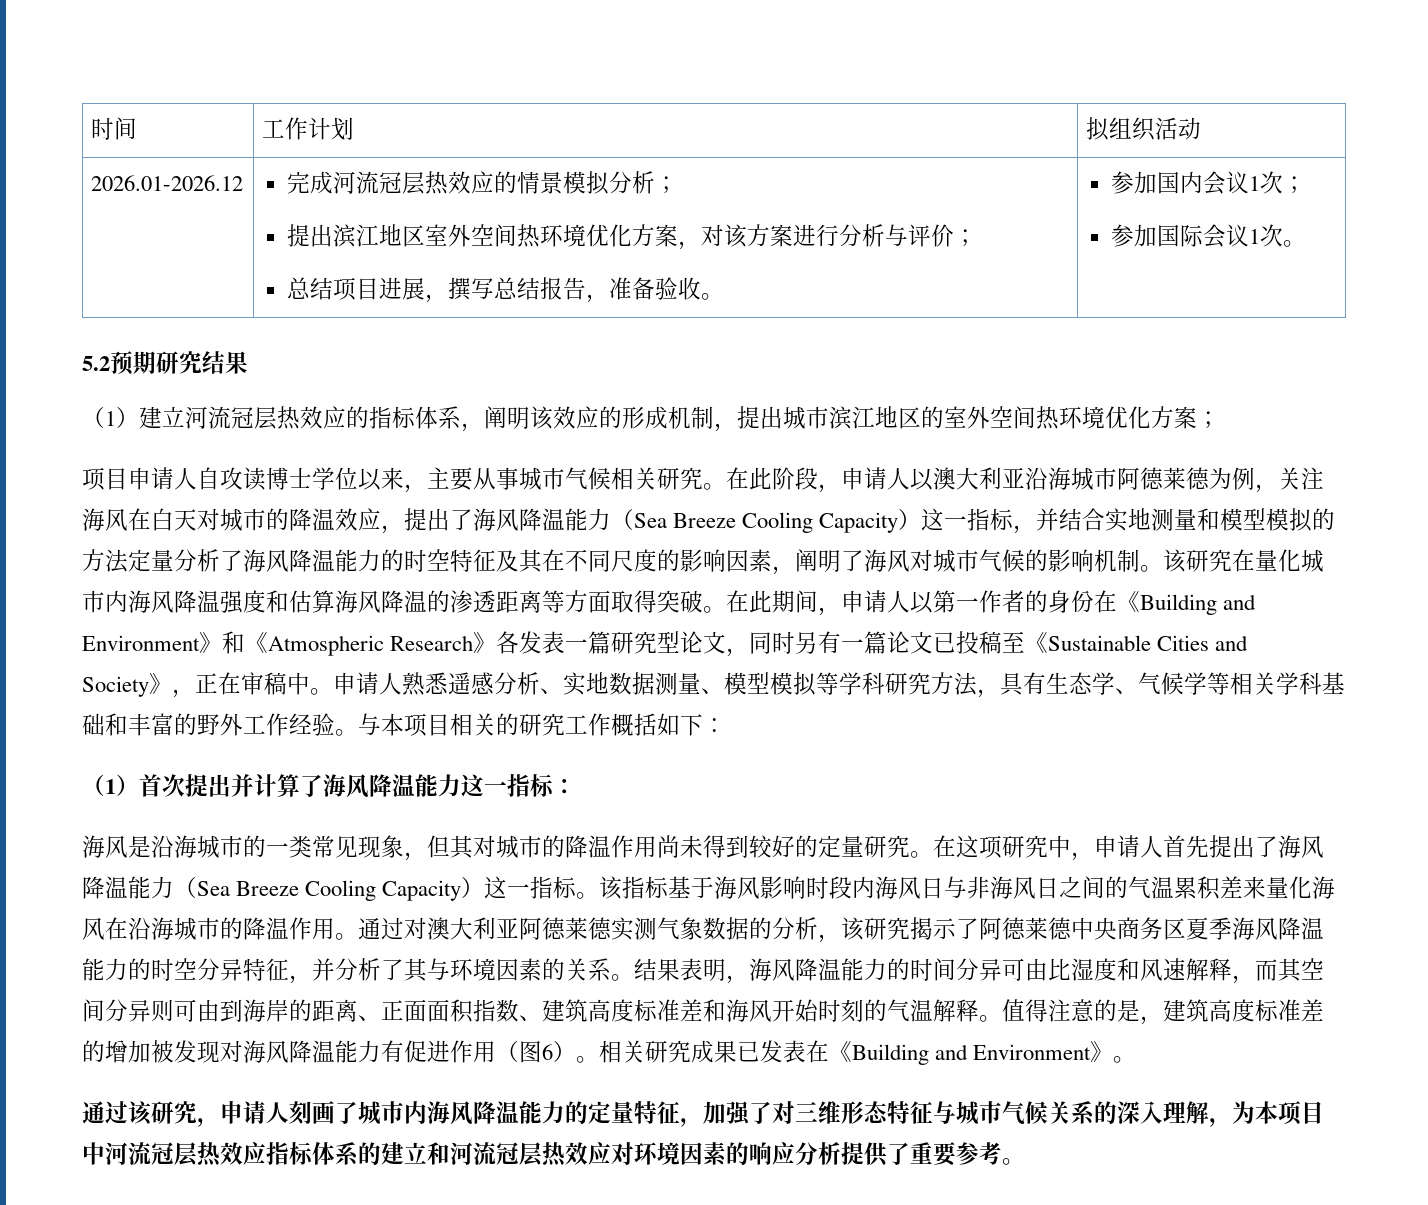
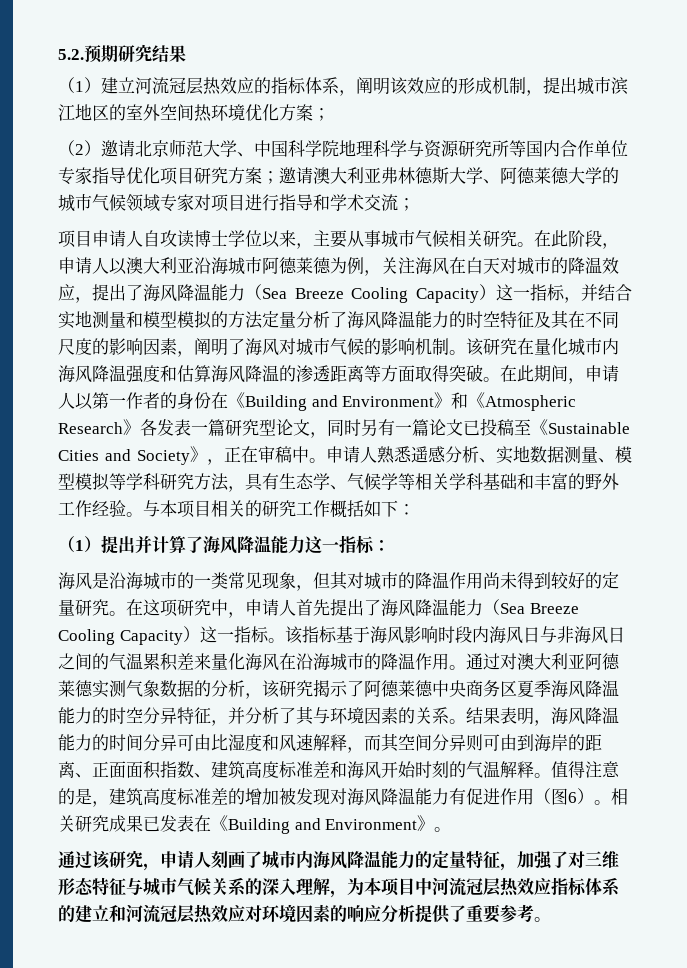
[91,117,138,140] [262,117,355,140] [1086,117,1202,141] [91,175,244,191] [287,171,679,195] [287,224,978,250] [287,277,725,303] [1111,171,1307,195] [1111,224,1307,248] [82,356,110,371] 时间 | 工作计划 | 拟组织活动 // 2026.01-2026.12 | 完成河流冠层热效应的情景模拟分析； // 提出滨江地区室外空间热环境优化方案，对该方案进行分析与评价； // 总结项目进展，撰写总结报告，准备验收。 | 参加国内会议1次； // 参加国际会议1次。 // 5.2 -> [58,49,84,60] 5.2.
(1220, 419) none -> [58,139,628,158] [58,167,619,185] [58,194,415,212] // （2）邀请北京师范大学、中国科学院地理科学与资源研究所等国内合作单位专家指导优化项目研究方案；邀请澳大利亚弗林德斯大学、阿德莱德大学的城市气候领域专家对项目进行指导和学术交流；
[139,774,185,797] 首次 -> (101, 544) none

